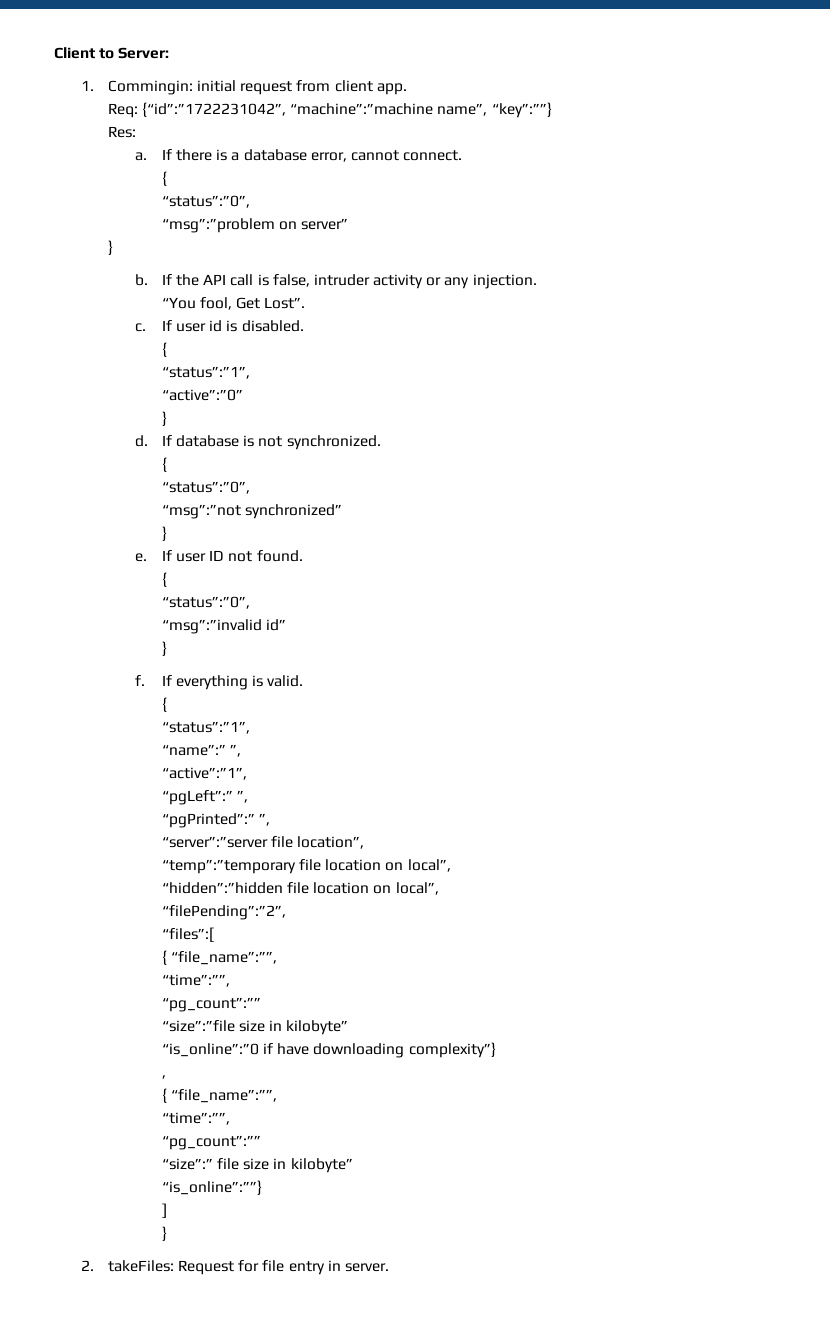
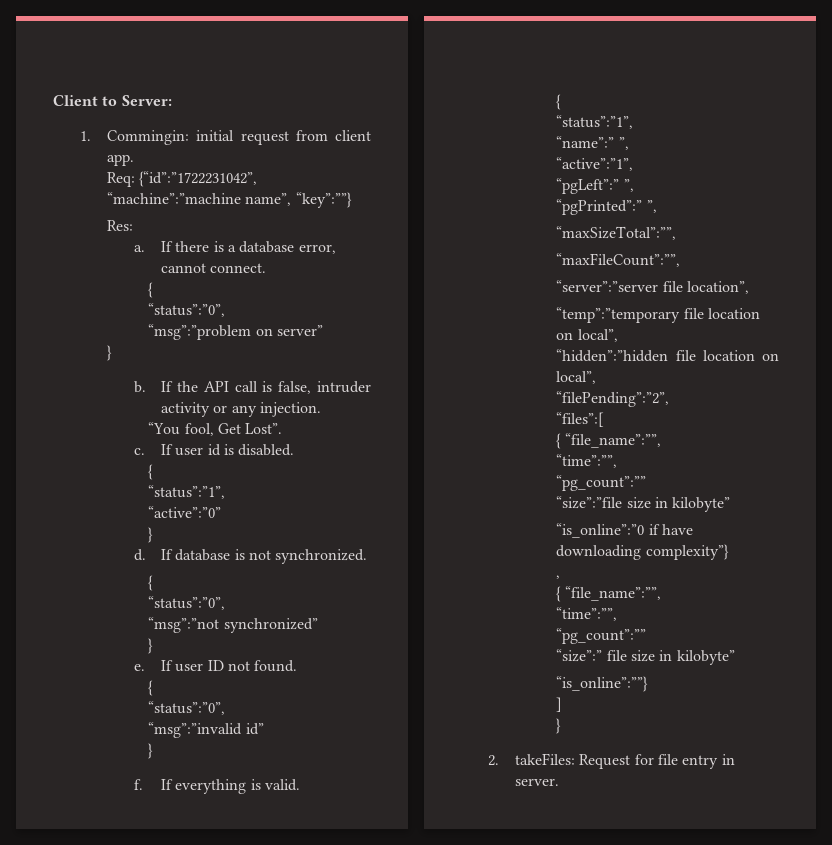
(270, 819) none -> [556,226,677,240] [556,253,681,267] // “maxSizeTotal”:””, // “maxFileCount”:””,

